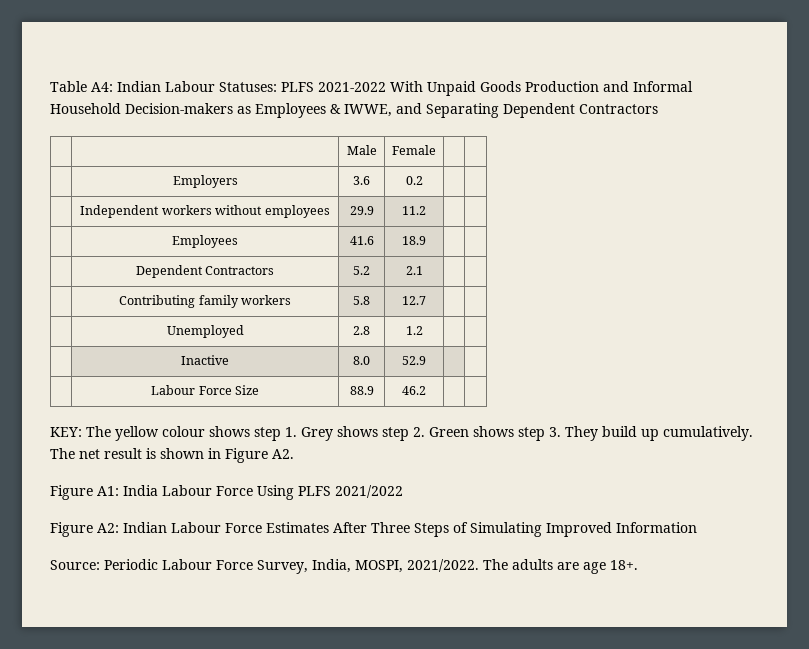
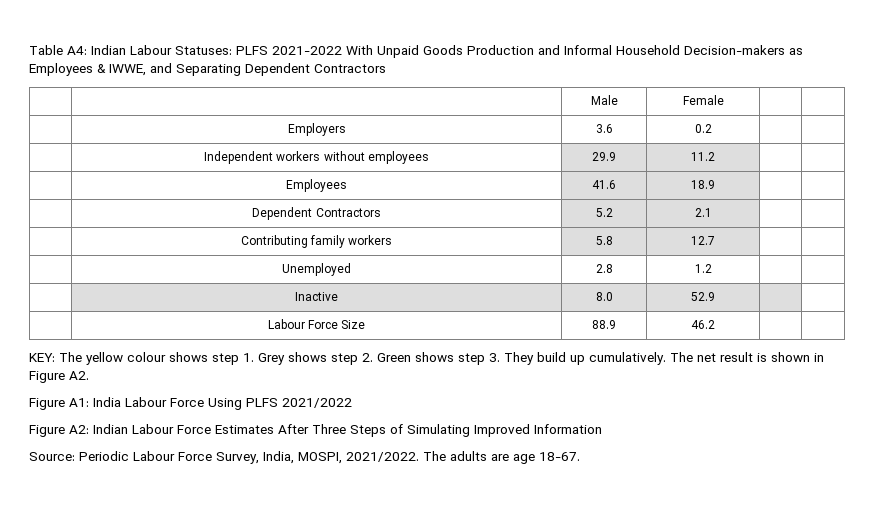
[610,560,638,570] 18+. -> [539,452,580,461] 18-67.

